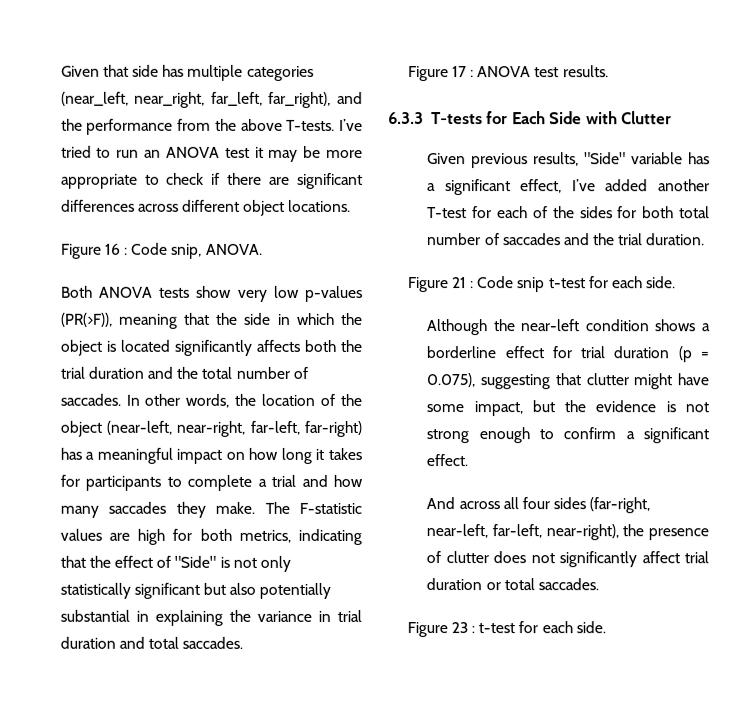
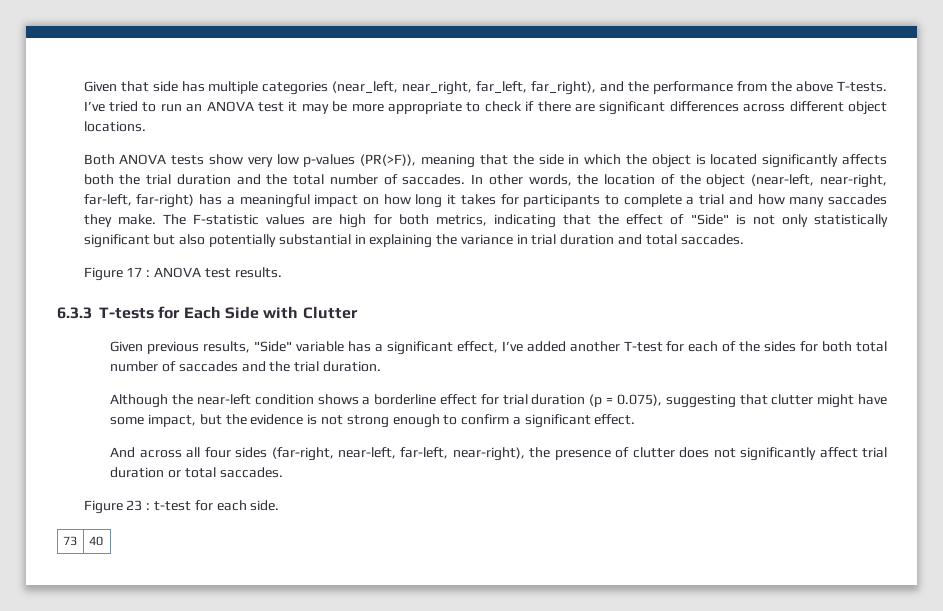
[60,242,263,259] // Figure 16 : Code snip, ANOVA. -> (146, 126) none
[407,276,677,293] // Figure 21 : Code snip t-test for each side. -> (381, 366) none
(606, 627) none -> [62,536,77,546] [88,536,103,546] // 73 | 40

